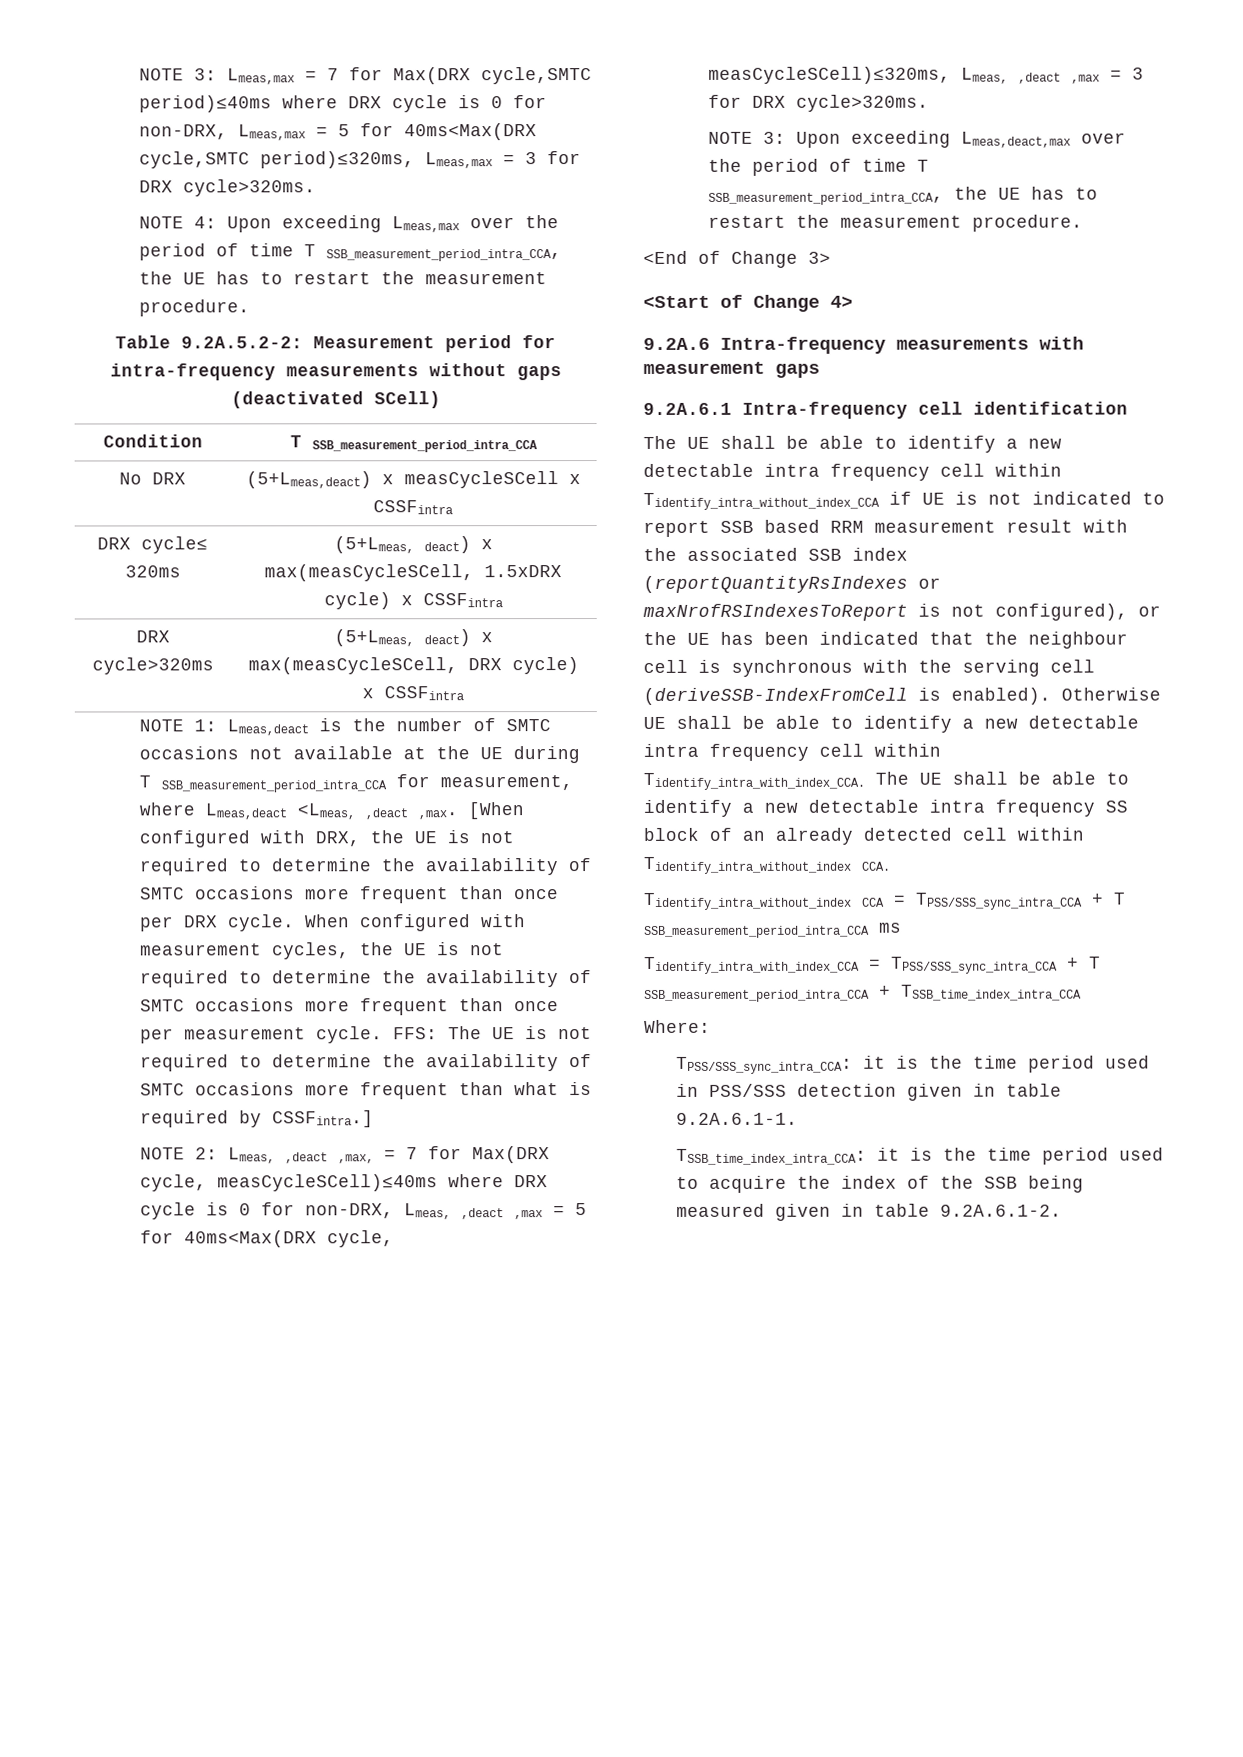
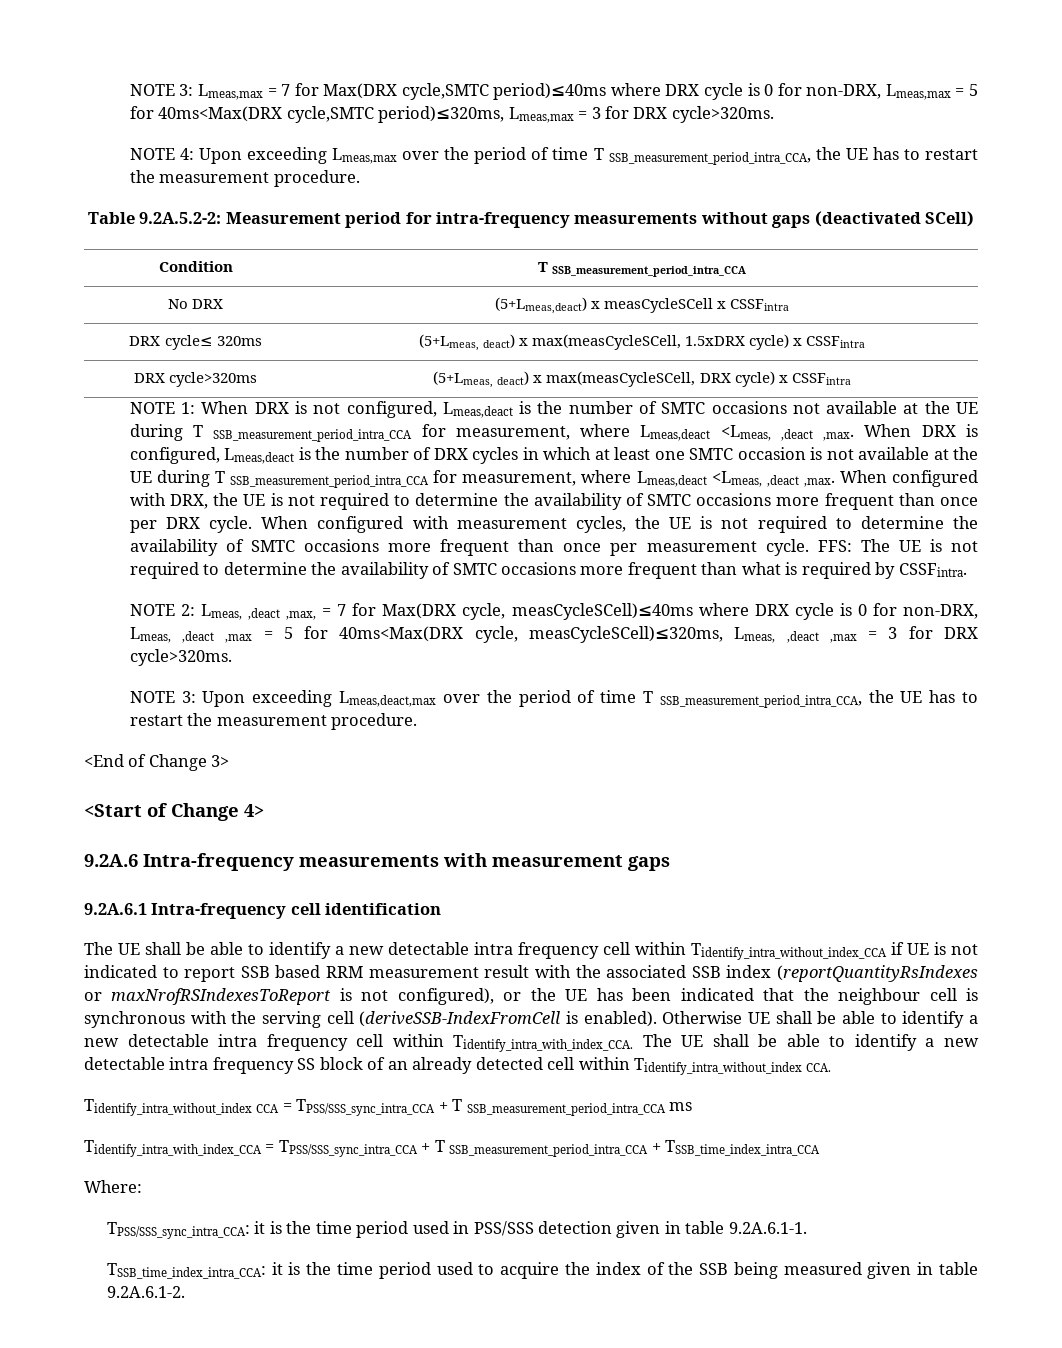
(217, 725) none -> [201,401,437,418] When DRX is not configured,
[467,802,524,820] [When -> [864,424,978,437] [129,447,978,464] [129,470,887,488] When DRX is configured, Lmeas,deact is the number of DRX cycles in which at least one SMTC occasion is not available at the UE during T SSB_measurement_period_intra_CCA for measurement, where Lmeas,deact <Lmeas, ,deact ,max. When
[271,1110,374,1128] CSSFintra.] -> [898,563,967,577] CSSFintra.

